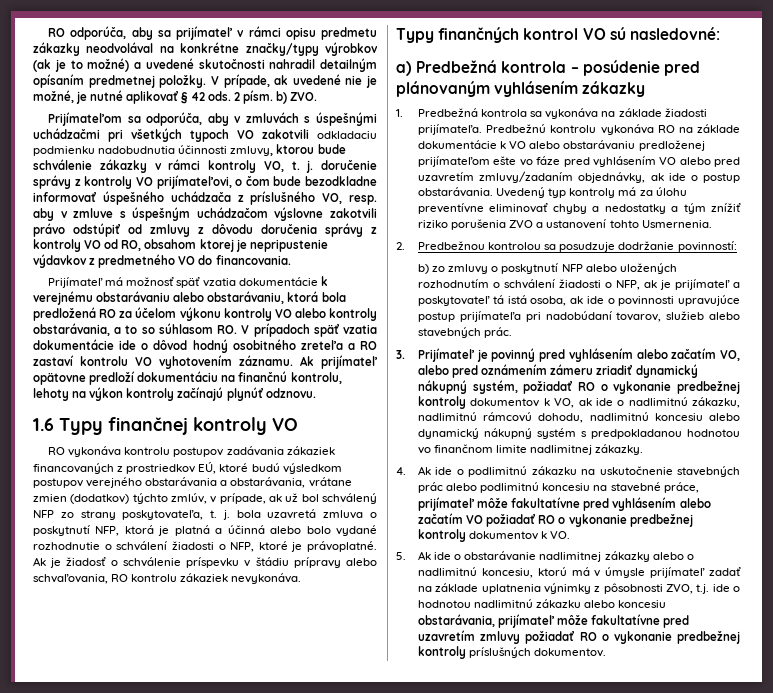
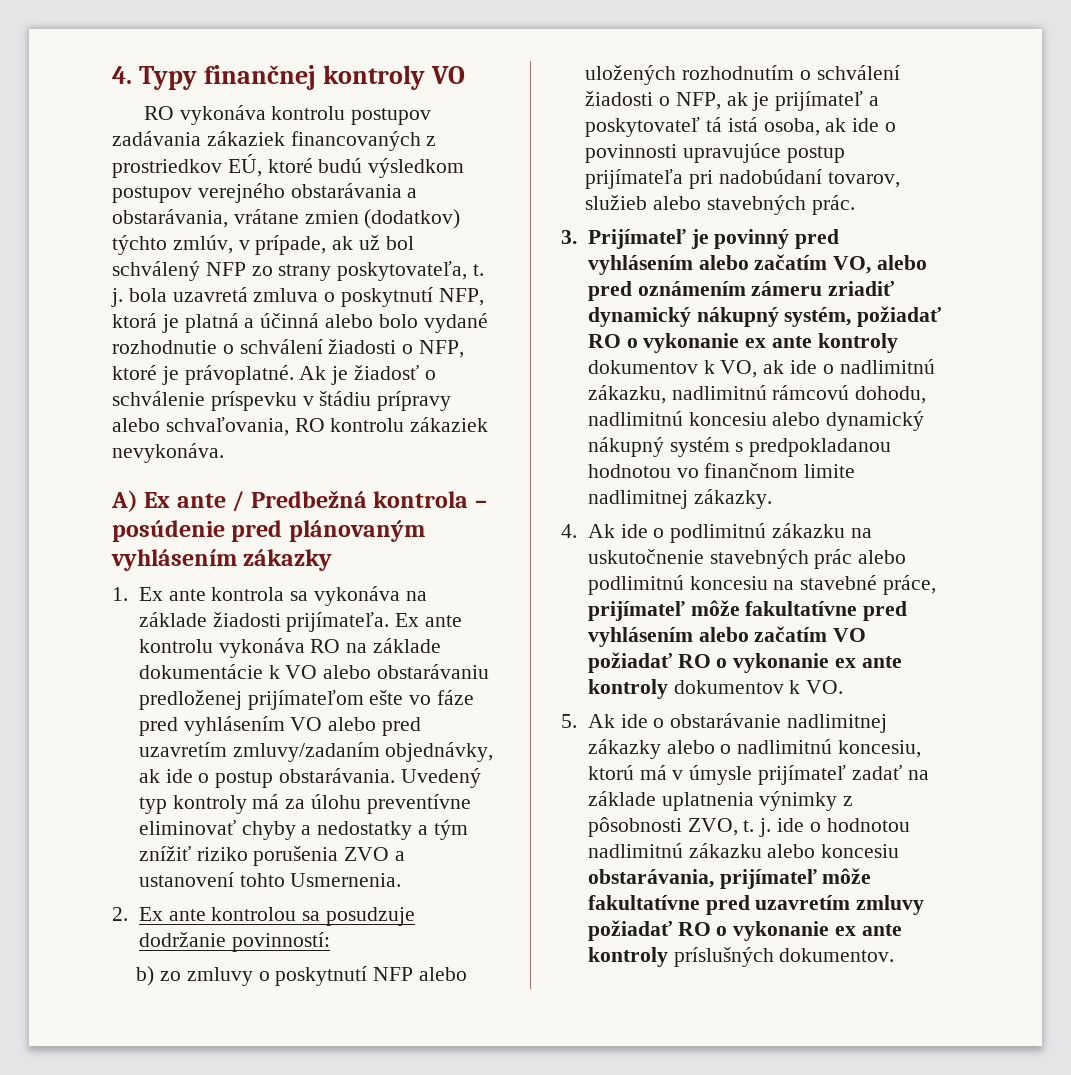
[48,26,377,40] [33,42,378,56] [33,58,377,72] [33,74,377,88] [33,90,318,104] [48,112,377,126] [33,128,377,142] [33,144,346,156] [33,159,377,173] [33,175,377,189] [33,191,377,205] [33,207,377,221] [33,223,377,237] [33,239,328,252] [33,254,291,268] [48,276,328,288] [33,291,346,305] [33,307,377,321] [33,323,378,337] [33,339,377,353] [33,355,378,369] [33,371,342,385] [33,387,316,401] [33,418,54,431] RO odporúča, aby sa prijímateľ v rámci opisu predmetu zákazky neodvolával na konkrétne značky/typy výrobkov (ak je to možné) a uvedené skutočnosti nahradil detailným opísaním predmetnej položky. V prípade, ak uvedené nie je možné, je nutné aplikovať § 42 ods. 2 písm. b) ZVO. // Prijímateľom sa odporúča, aby v zmluvách s úspešnými uchádzačmi pri všetkých typoch VO zakotvili odkladaciu podmienku nadobudnutia účinnosti zmluvy, ktorou bude schválenie zákazky v rámci kontroly VO, t. j. doručenie správy z kontroly VO prijímateľovi, o čom bude bezodkladne informovať úspešného uchádzača z príslušného VO, resp. aby v zmluve s úspešným uchádzačom výslovne zakotvili právo odstúpiť od zmluvy z dôvodu doručenia správy z kontroly VO od RO, obsahom ktorej je nepripustenie výdavkov z predmetného VO do financovania. // Prijímateľ má možnosť späť vzatia dokumentácie k verejnému obstarávaniu alebo obstarávaniu, ktorá bola predložená RO za účelom výkonu kontroly VO alebo kontroly obstarávania, a to so súhlasom RO. V prípadoch späť vzatia dokumentácie ide o dôvod hodný osobitného zreteľa a RO zastaví kontrolu VO vyhotovením záznamu. Ak prijímateľ opätovne predloží dokumentáciu na finančnú kontrolu, lehoty na výkon kontroly začínajú plynúť odznovu. // 1.6 -> [112,66,132,84] 4.
[396,27,720,43] [396,61,412,76] Typy finančných kontrol VO sú nasledovné: // a) -> [111,490,245,512] A) Ex ante /
[418,108,479,117] Predbežná -> [138,587,206,601] Ex ante
[486,124,547,133] Predbežnú -> [395,613,462,627] Ex ante
[418,241,486,250] Predbežnou -> [138,907,206,921] Ex ante
[677,381,740,394] predbežnej -> [745,336,812,348] ex ante
[629,514,693,527] predbežnej -> [834,656,902,668] ex ante
[696,584,710,594] t.j. -> [743,818,772,837] t. j.
[677,631,740,644] predbežnej -> [834,924,902,936] ex ante

